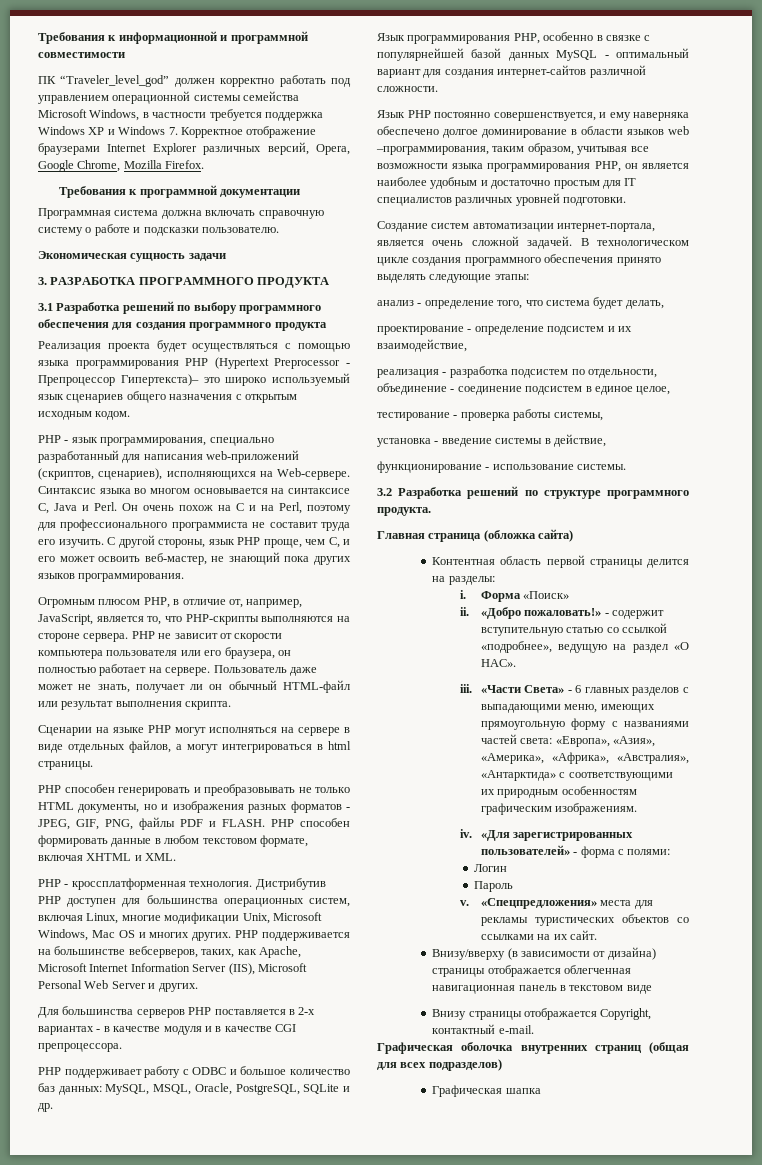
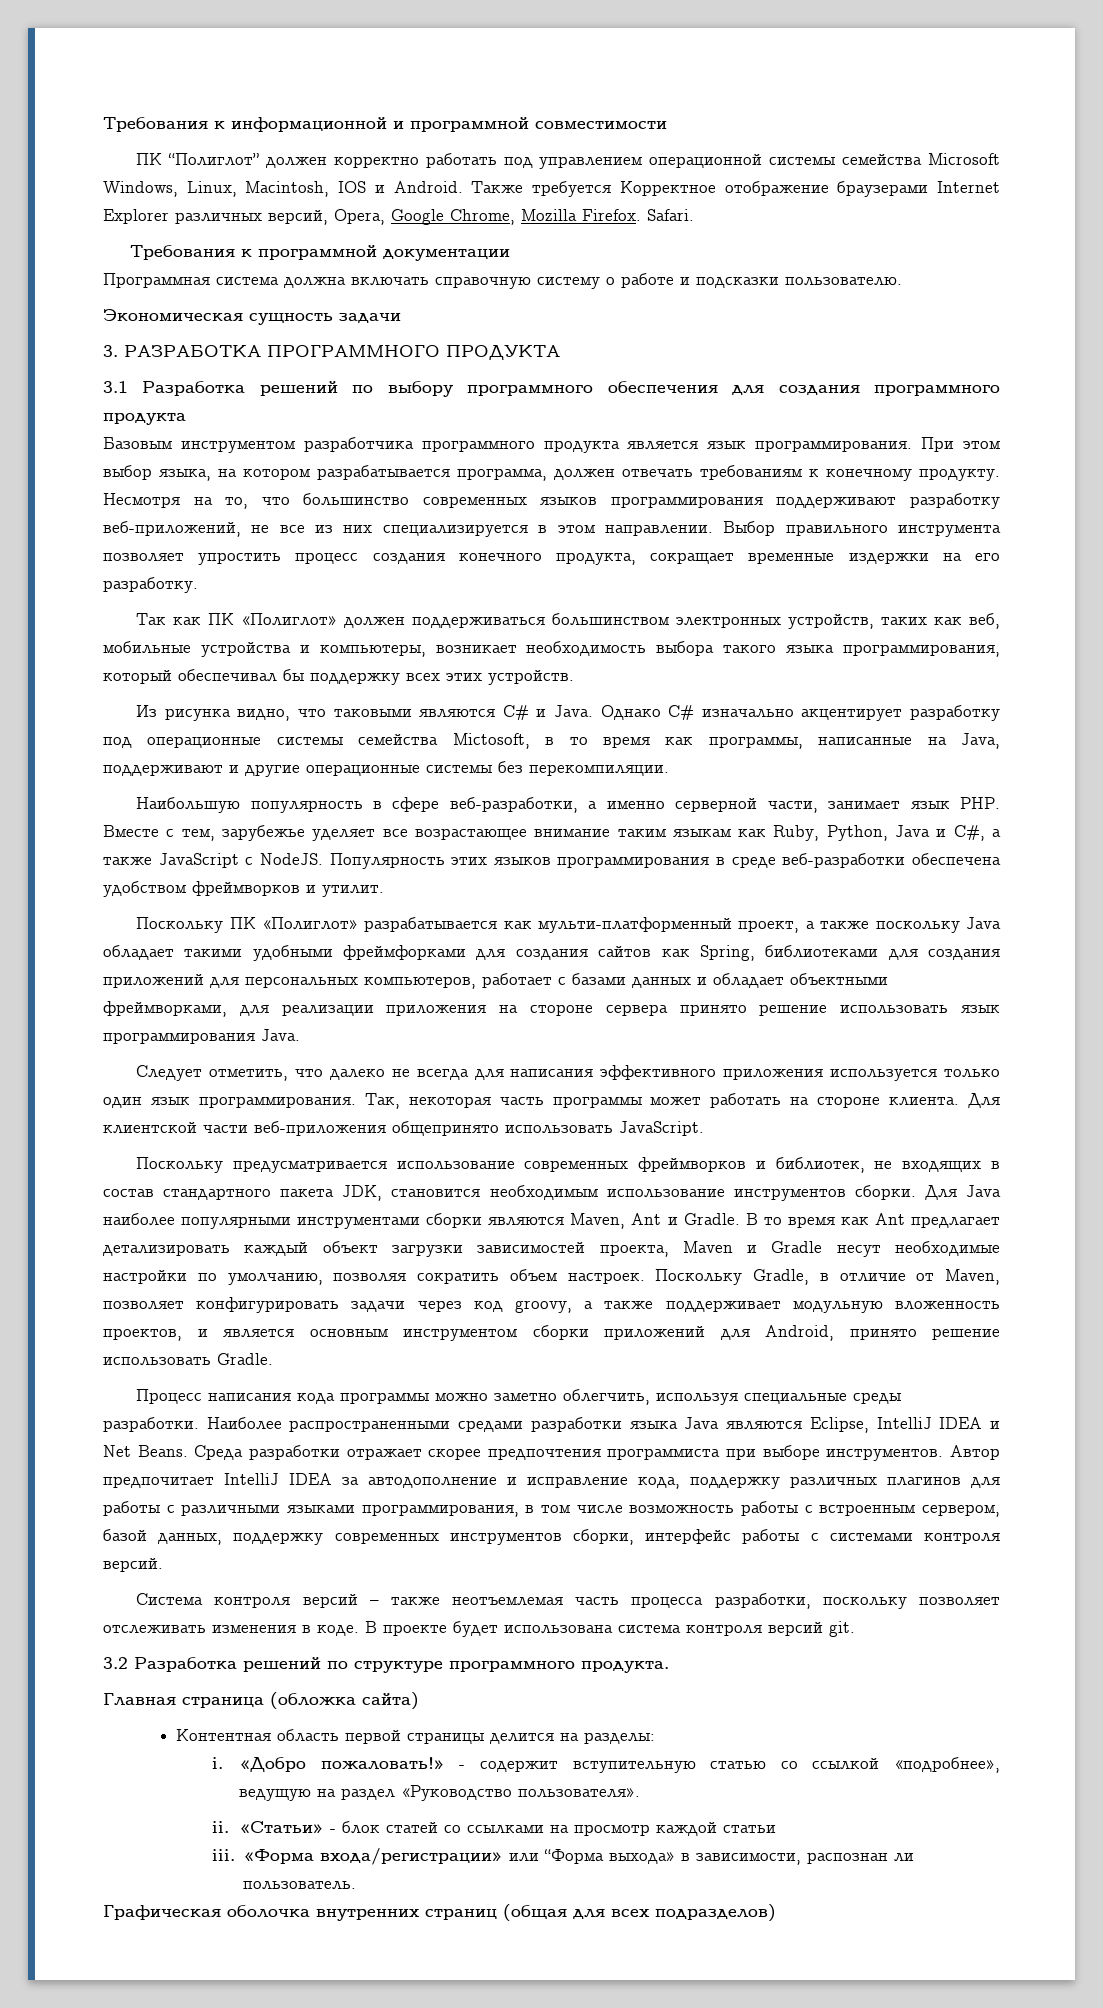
[60,75,170,87] “Traveler_level_god” -> [168,153,260,166] “Полиглот”
[142,109,323,121] [38,126,178,135] в частности требуется поддержка Windows XP и Windows 7. -> [186,181,612,197] Linux, Macintosh, IOS и Android. Также требуется
(205, 164) none -> [647,209,694,221] Safari.
[38,340,350,352] [38,357,350,369] [38,373,350,386] [38,391,297,403] [38,411,131,420] [38,435,274,446] [38,450,300,463] [38,468,350,480] [38,486,350,494] [38,502,351,514] [38,519,350,531] [38,535,350,548] [38,552,351,565] [38,573,185,582] [38,597,303,608] [38,614,350,625] [38,631,283,642] [38,647,291,659] [38,664,317,676] [38,680,350,693] [38,701,232,710] [38,725,350,736] [38,740,351,753] [38,761,93,770] [38,784,350,796] [38,801,350,813] [38,817,350,830] [38,835,308,847] [38,853,177,861] [38,878,326,890] [38,895,350,907] [38,912,322,924] [38,929,350,941] [38,946,301,958] [38,963,307,975] [38,980,198,992] [38,1006,316,1018] [38,1024,296,1035] [38,1043,122,1052] [38,1066,351,1078] [38,1083,350,1095] [38,1103,53,1112] [377,32,651,44] [377,48,689,61] [377,65,646,78] [377,86,438,92] [377,110,689,121] [377,126,689,138] [376,143,649,155] [377,161,689,172] [377,177,637,189] [377,193,627,206] [377,221,656,232] [377,236,689,249] [377,254,661,266] [377,274,529,283] [377,297,664,309] [377,326,632,335] [377,339,467,352] [377,366,657,378] [377,383,671,395] [377,409,603,421] [377,434,606,447] [377,461,627,473] Реализация проекта будет осуществляться с помощью языка программирования PHP (Hypertext Preprocessor - Препроцессор Гипертекста)– это широко используемый язык сценариев общего назначения с открытым исходным кодом. // PHP - язык программирования, специально разработанный для написания web-приложений (скриптов, сценариев), исполняющихся на Web-сервере. Синтаксис языка во многом основывается на синтаксисе C, Java и Perl. Он очень похож на С и на Perl, поэтому для профессионального программиста не составит труда его изучить. С другой стороны, язык PHP проще, чем C, и его может освоить веб-мастер, не знающий пока других языков программирования. // Огромным плюсом PHP, в отличие от, например, JavaScript, является то, что PHP-скрипты выполняются на стороне сервера. PHP не зависит от скорости компьютера пользователя или его браузера, он полностью работает на сервере. Пользователь даже может не знать, получает ли он обычный HTML-файл или результат выполнения скрипта. // Сценарии на языке PHP могут исполняться на сервере в виде отдельных файлов, а могут интегрироваться в html страницы. // PHP способен генерировать и преобразовывать не только HTML документы, но и изображения разных форматов - JPEG, GIF, PNG, файлы PDF и FLASH. PHP способен формировать данные в любом текстовом формате, включая XHTML и XML. // PHP - кроссплатформенная технология. Дистрибутив PHP доступен для большинства операционных систем, включая Linux, многие модификации Unix, Microsoft Windows, Mac OS и многих других. PHP поддерживается на большинстве вебсерверов, таких, как Apache, Microsoft Internet Information Server (IIS), Microsoft Personal Web Server и других. // Для большинства серверов PHP поставляется в 2-х вариантах - в качестве модуля и в качестве CGI препроцессора. // PHP поддерживает работу с ODBC и большое количество баз данных: MySQL, MSQL, Oracle, PostgreSQL, SQLite и др. // Язык программирования PHP, особенно в связке с популярнейшей базой данных MySQL - оптимальный вариант для создания интернет-сайтов различной сложности. // Язык PHP постоянно совершенствуется, и ему наверняка обеспечено долгое доминирование в области языков web –программирования, таким образом, учитывая все возможности языка программирования PHP, он является наиболее удобным и достаточно простым для IT специалистов различных уровней подготовки. // Создание систем автоматизации интернет-портала, является очень сложной задачей. В технологическом цикле создания программного обеспечения принято выделять следующие этапы: // анализ - определение того, что система будет делать, // проектирование - определение подсистем и их взаимодействие, // реализация - разработка подсистем по отдельности, объединение - соединение подсистем в единое целое, // тестирование - проверка работы системы, // установка - введение системы в действие, // функционирование - использование системы. -> [103,437,1001,453] [103,465,1000,481] [103,493,1000,509] [103,521,1002,537] [103,552,1001,565] [103,577,198,593] [136,613,1000,629] [103,641,1001,657] [103,669,574,685] [136,705,1000,721] [103,733,1000,749] [103,761,669,777] [136,797,1001,813] [103,825,1001,841] [103,853,1001,869] [103,881,384,897] [136,917,1002,933] [103,945,1001,961] [103,973,888,989] [103,1001,1000,1017] [103,1029,300,1044] [136,1065,1000,1081] [103,1093,1000,1109] [103,1121,704,1136] [136,1157,1000,1173] [103,1185,1002,1201] [103,1213,1000,1229] [103,1241,1000,1257] [103,1269,1000,1285] [103,1297,1000,1313] [103,1325,1000,1341] [103,1353,273,1366] [136,1389,902,1405] [103,1417,1001,1433] [103,1445,1000,1461] [103,1473,1000,1489] [103,1501,1000,1517] [103,1529,1001,1545] [103,1558,163,1572] [136,1593,1000,1609] [103,1621,855,1637] Базовым инструментом разработчика программного продукта является язык программирования. При этом выбор языка, на котором разрабатывается программа, должен отвечать требованиям к конечному продукту. Несмотря на то, что большинство современных языков программирования поддерживают разработку веб-приложений, не все из них специализируется в этом направлении. Выбор правильного инструмента позволяет упростить процесс создания конечного продукта, сокращает временные издержки на его разработку. // Так как ПК «Полиглот» должен поддерживаться большинством электронных устройств, таких как веб, мобильные устройства и компьютеры, возникает необходимость выбора такого языка программирования, который обеспечивал бы поддержку всех этих устройств. // Из рисунка видно, что таковыми являются C# и Java. Однако C# изначально акцентирует разработку под операционные системы семейства Mictosoft, в то время как программы, написанные на Java, поддерживают и другие операционные системы без перекомпиляции. // Наибольшую популярность в сфере веб-разработки, а именно серверной части, занимает язык PHP. Вместе с тем, зарубежье уделяет все возрастающее внимание таким языкам как Ruby, Python, Java и C#, а также JavaScript c NodeJS. Популярность этих языков программирования в среде веб-разработки обеспечена удобством фреймворков и утилит. // Поскольку ПК «Полиглот» разрабатывается как мульти-платформенный проект, а также поскольку Java обладает такими удобными фреймфорками для создания сайтов как Spring, библиотеками для создания приложений для персональных компьютеров, работает с базами данных и обладает объектными фреймворками, для реализации приложения на стороне сервера принято решение использовать язык программирования Java. // Следует отметить, что далеко не всегда для написания эффективного приложения используется только один язык программирования. Так, некоторая часть программы может работать на стороне клиента. Для клиентской части веб-приложения общепринято использовать JavaScript. // Поскольку предусматривается использование современных фреймворков и библиотек, не входящих в состав стандартного пакета JDK, становится необходимым использование инструментов сборки. Для Java наиболее популярными инструментами сборки являются Maven, Ant и Gradle. В то время как Ant предлагает детализировать каждый объект загрузки зависимостей проекта, Maven и Gradle несут необходимые настройки по умолчанию, позволяя сократить объем настроек. Поскольку Gradle, в отличие от Maven, позволяет конфигурировать задачи через код groovy, а также поддерживает модульную вложенность проектов, и является основным инструментом сборки приложений для Android, принято решение использовать Gradle. // Процесс написания кода программы можно заметно облегчить, используя специальные среды разработки. Наиболее распространенными средами разработки языка Java являются Eclipse, IntelliJ IDEA и Net Beans. Среда разработки отражает скорее предпочтения программиста при выборе инструментов. Автор предпочитает IntelliJ IDEA за автодополнение и исправление кода, поддержку различных плагинов для работы с различными языками программирования, в том числе возможность работы с встроенным сервером, базой данных, поддержку современных инструментов сборки, интерфейс работы с системами контроля версий. // Система контроля версий – также неотъемлемая часть процесса разработки, поскольку позволяет отслеживать изменения в коде. В проекте будет использована система контроля версий git.
[480,591,570,602] [460,607,470,616] Форма «Поиск» // ii. -> (223, 1763) none
[674,642,689,650] [480,659,516,667] [460,684,689,696] [480,704,655,713] [480,718,689,730] [480,734,656,747] [480,752,689,764] [480,770,673,781] [480,786,637,798] [480,803,638,815] [460,829,634,841] [480,845,671,858] [473,864,507,872] [473,881,513,892] [460,898,653,909] [480,914,689,926] [480,930,598,940] [432,947,656,960] [432,965,632,977] [432,985,652,994] [432,1008,652,1020] [432,1024,534,1034] «О НАС». // iii. «Части Света» - 6 главных разделов с выпадающими меню, имеющих прямоугольную форму с названиями частей света: «Европа», «Азия», «Америка», «Африка», «Австралия», «Антарктида» с соответствующими их природным особенностям графическим изображениям. // iv. «Для зарегистрированных пользователей» - форма с полями: // Логин // Пароль // v. «Спецпредложения» места для рекламы туристических объектов со ссылками на их сайт. // Внизу/вверху (в зависимости от дизайна) страницы отображается облегченная навигационная панель в текстовом виде // Внизу страницы отображается Copyright, контактный e-mail. -> [401,1785,641,1801] [211,1821,777,1836] [211,1848,915,1865] [243,1881,357,1890] «Руководство пользователя». // ii. «Статьи» - блок статей со ссылками на просмотр каждой статьи // iii. «Форма входа/регистрации» или “Форма выхода» в зависимости, распознан ли пользователь.
[432,1085,541,1097] // Графическая шапка -> (776, 1913) none

